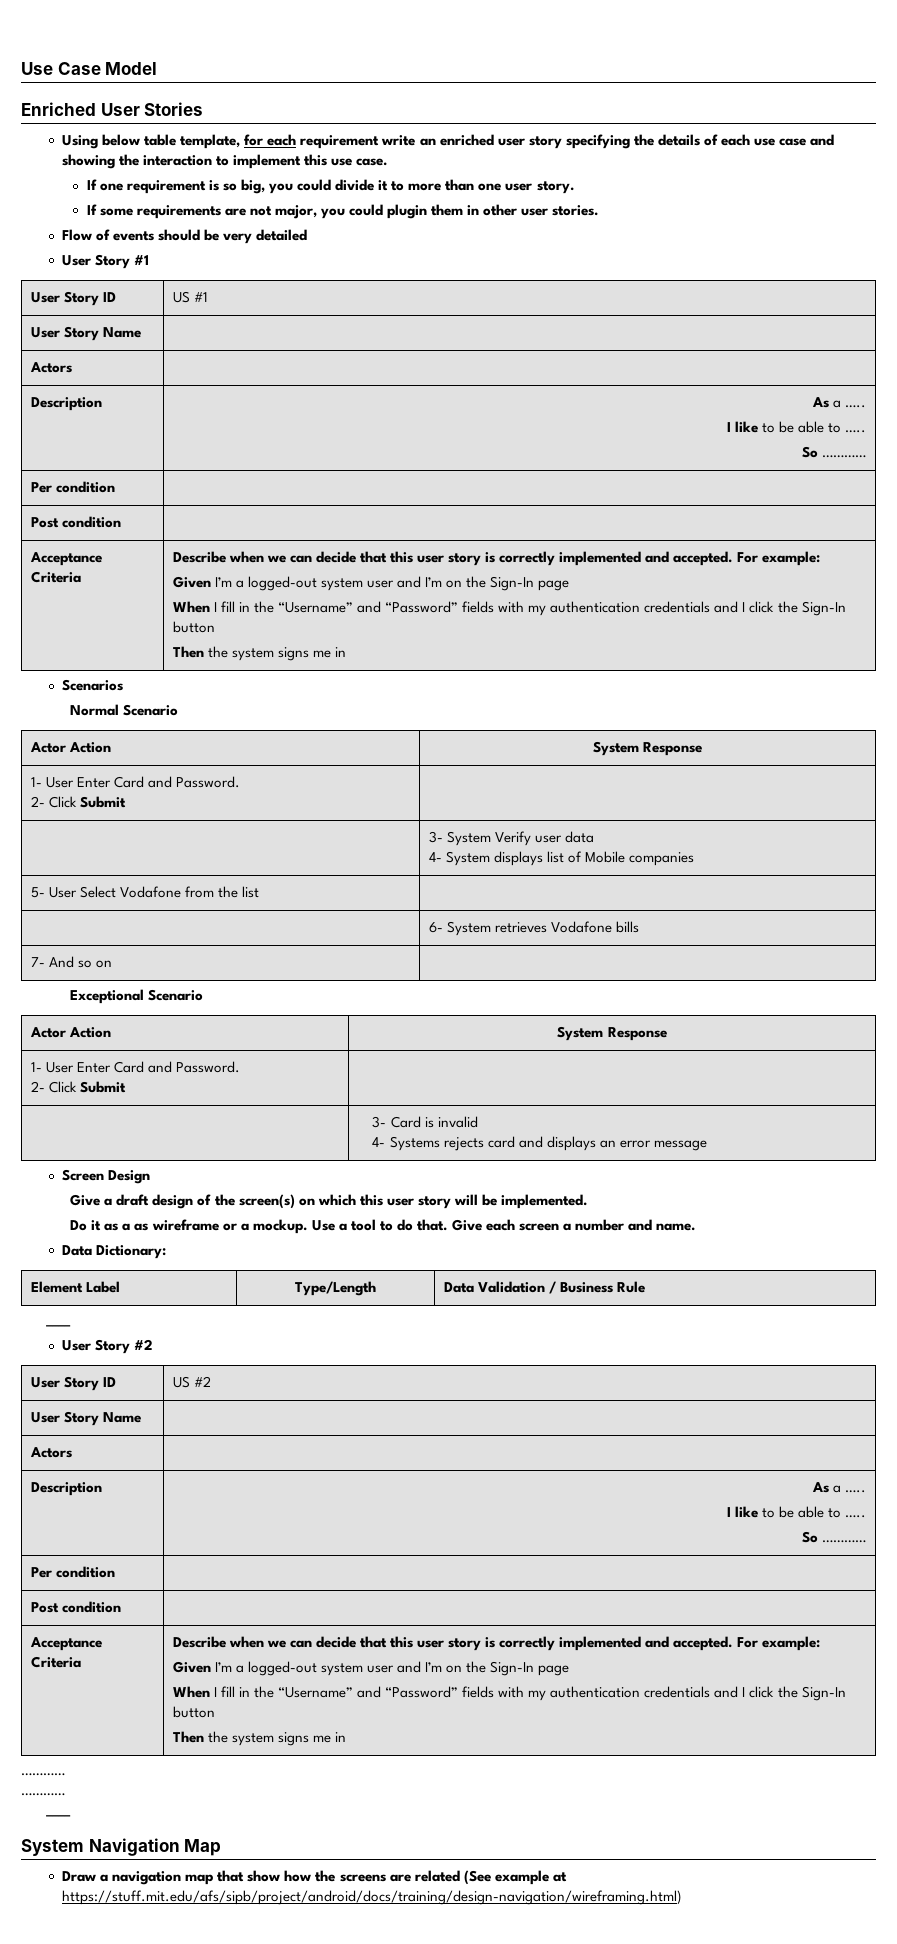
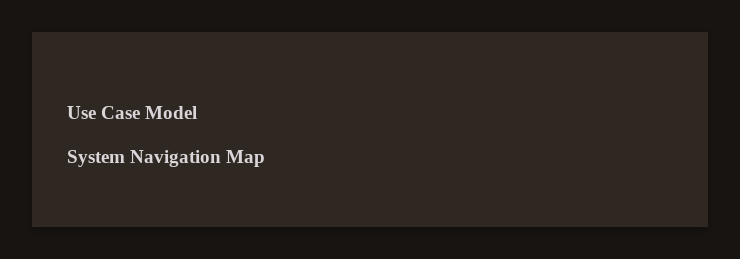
[21,102,204,116] [62,134,835,149] [62,154,389,169] [86,179,575,194] [86,204,600,219] [62,229,308,244] [62,254,150,269] [30,291,116,306] [172,291,208,303] [30,326,141,341] [29,362,72,373] [30,397,102,411] [812,397,867,408] [727,421,867,433] [802,446,867,458] [30,481,115,493] [30,516,121,528] [29,552,102,566] [30,571,81,583] [172,551,821,566] [172,576,570,591] [172,601,846,616] [172,621,215,633] [172,646,346,661] [62,679,124,691] [70,704,179,716] [29,742,111,753] [592,741,703,756] [30,776,240,788] [30,796,126,808] [428,831,594,846] [428,851,694,866] [30,886,259,898] [428,921,639,936] [30,956,112,968] [70,989,204,1004] [29,1027,111,1038] [557,1026,667,1041] [30,1061,240,1073] [30,1081,126,1093] [372,1116,478,1128] [372,1136,707,1151] [62,1169,151,1184] [70,1194,588,1209] [70,1219,697,1234] [62,1245,167,1259] [30,1281,120,1293] [295,1281,376,1296] [443,1281,645,1294] [45,1325,71,1327] [62,1339,154,1354] [30,1376,116,1391] [172,1376,211,1388] [30,1411,141,1426] [29,1447,72,1458] [30,1482,102,1496] [812,1482,867,1493] [727,1506,867,1518] [802,1531,867,1543] [30,1566,115,1578] [30,1601,121,1613] [29,1637,102,1651] [30,1656,81,1668] [172,1636,821,1651] [172,1661,570,1676] [172,1686,846,1701] [172,1706,215,1718] [172,1731,346,1746] [21,1773,65,1776] [21,1793,65,1796] [45,1815,71,1817] [21,1838,222,1856] [62,1870,567,1885] [62,1890,683,1905] Enriched User Stories // Using below table template, for each requirement write an enriched user story specifying the details of each use case and showing the interaction to implement this use case. // If one requirement is so big, you could divide it to more than one user story. // If some requirements are not major, you could plugin them in other user stories. // Flow of events should be very detailed // User Story #1 // User Story ID | US #1 // User Story Name | // Actors | // Description | As a ….. // I like to be able to ….. // So ………… // Per condition | // Post condition | // Acceptance Criteria | Describe when we can decide that this user story is correctly implemented and accepted. For example: // Given I’m a logged-out system user and I’m on the Sign-In page // When I fill in the “Username” and “Password” fields with my authentication credentials and I click the Sign-In button // Then the system signs me in // Scenarios // Normal Scenario // Actor Action | System Response // 1- User Enter Card and Password. // 2- Click Submit | // | 3- System Verify user data // 4- System displays list of Mobile companies // 5- User Select Vodafone from the list | // | 6- System retrieves Vodafone bills // 7- And so on | // Exceptional Scenario // Actor Action | System Response // 1- User Enter Card and Password. // 2- Click Submit | // | 3- Card is invalid // 4- Systems rejects card and displays an error message // Screen Design // Give a draft design of the screen(s) on which this user story will be implemented. // Do it as a as wireframe or a mockup. Use a tool to do that. Give each screen a number and name. // Data Dictionary: // Element Label | Type/Length | Data Validation / Business Rule // ____ // User Story #2 // User Story ID | US #2 // User Story Name | // Actors | // Description | As a ….. // I like to be able to ….. // So ………… // Per condition | // Post condition | // Acceptance Criteria | Describe when we can decide that this user story is correctly implemented and accepted. For example: // Given I’m a logged-out system user and I’m on the Sign-In page // When I fill in the “Username” and “Password” fields with my authentication credentials and I click the Sign-In button // Then the system signs me in // ………… // ………… // ____ // System Navigation Map // Draw a navigation map that show how the screens are related (See example at https://stuff.mit.edu/afs/sipb/project/android/docs/training/design-navigation/wireframing.html) -> [67,150,266,167] System Navigation Map

